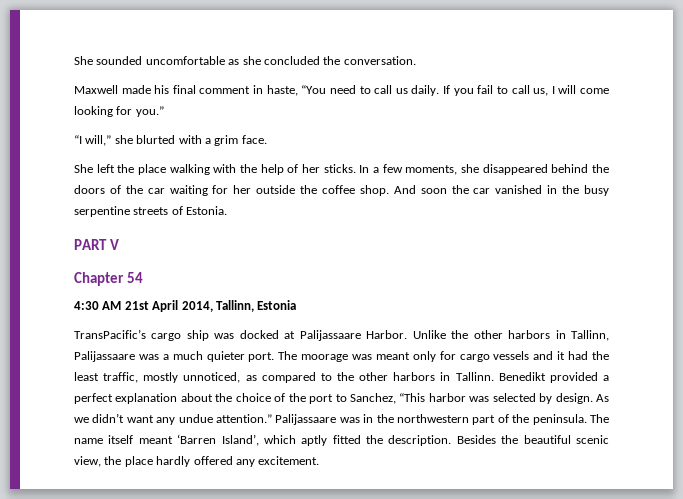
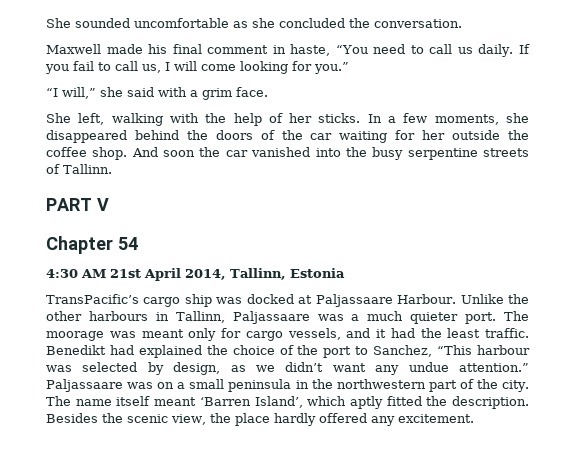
[136,135,176,144] blurted -> [127,87,154,97] said
[96,164,166,175] left the place -> [78,113,105,125] left,
[547,185,558,194] in -> [315,148,341,157] into
[186,206,228,215] Estonia. -> [63,164,112,174] Tallinn.
[299,330,408,341] Palijassaare Harbor. -> [315,294,457,307] Paljassaare Harbour.
[508,330,551,339] harbors -> [88,311,148,321] harbours
[74,351,135,362] Palijassaare -> [232,311,310,324] Paljassaare
[493,351,530,360] vessels -> [287,328,341,340] vessels,
[103,372,610,383] [74,393,213,404] traffic, mostly unnoticed, as compared to the other harbors in Tallinn. Benedikt provided a perfect explanation about -> [485,328,529,338] [46,345,202,358] traffic. Benedikt had explained
[428,393,466,402] harbor -> [477,345,531,355] harbour
[555,393,609,404] design. As -> [173,362,246,375] design, as
[275,414,360,425] Palijassaare was -> [46,379,292,392] Paljassaare was on a small peninsula
[532,414,587,425] peninsula. -> [502,380,530,392] city.
[523,435,571,444] beautiful -> (123, 418) none

